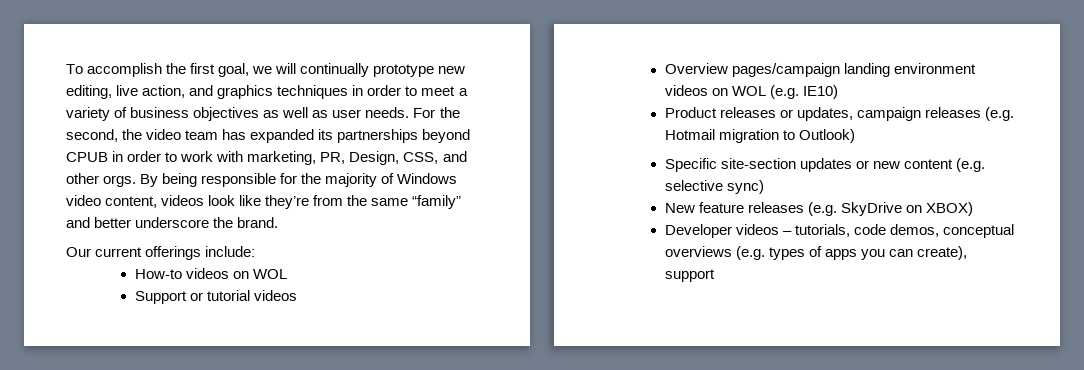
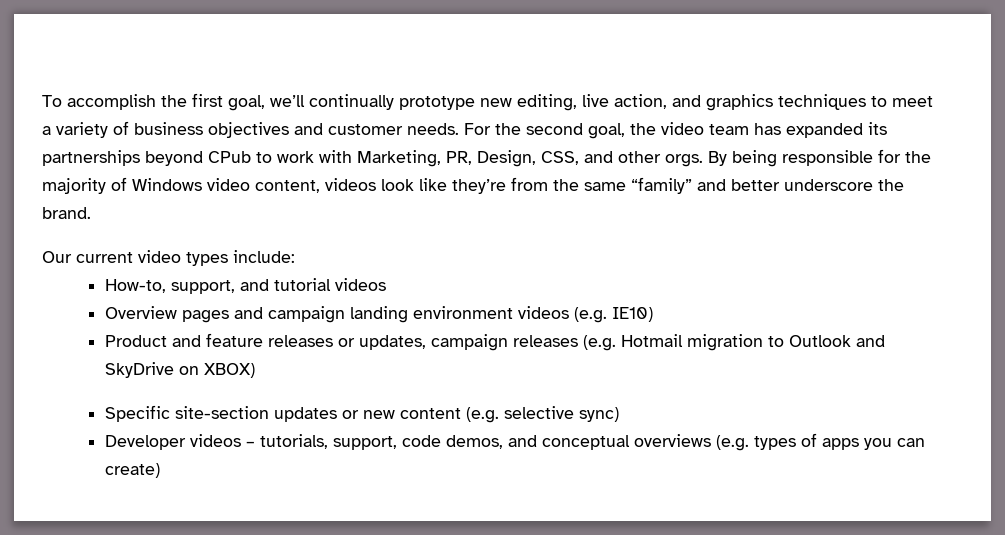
[252,63,297,74] we will -> [270,95,305,107] we’ll
[352,85,402,96] in order -> (866, 102) none
[263,107,362,118] as well as user -> [294,123,403,135] and customer
[66,129,118,142] second, -> [526,123,625,139] second goal,
[66,151,162,162] CPUB in order -> [208,151,251,163] CPub
[247,151,317,165] marketing, -> [357,150,441,167] Marketing,
[145,246,202,260] offerings -> [138,250,228,266] video types
[134,268,287,279] [134,291,203,304] How-to videos on WOL // Support or -> [104,279,269,294] How-to, support, and
[731,63,840,77] pages/campaign -> [181,306,345,323] pages and campaign
[711,86,766,96] on WOL -> (569, 312) none
(717, 112) none -> [171,333,263,347] and feature
[798,129,855,143] Outlook) -> [788,335,885,347] [104,362,255,378] Outlook and SkyDrive on XBOX)
[664,202,974,216] // New feature releases (e.g. SkyDrive on XBOX) -> (619, 414) none
(850, 230) none -> [332,436,397,450] support,
(939, 230) none -> [507,435,537,447] and
[917,246,968,260] [664,269,715,282] create), support -> [104,463,160,478] create)

